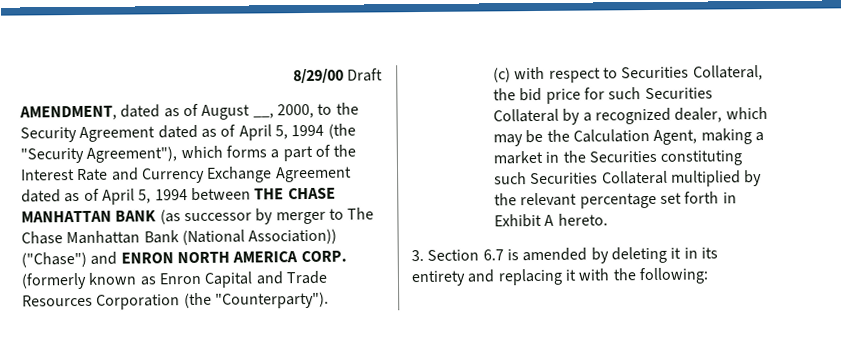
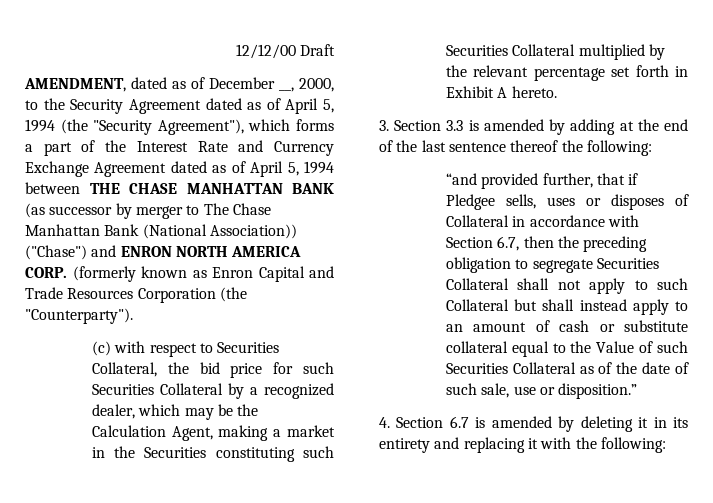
[292,68,344,84] 8/29/00 -> [235,44,296,59] 12/12/00
[201,104,251,120] August -> [209,77,275,89] December
(480, 255) none -> [446,119,688,135] [379,140,652,156] [445,173,639,189] [445,194,689,210] [445,215,639,227] [445,236,648,252] [445,257,659,273] [445,278,688,294] [445,299,688,315] [445,320,688,332] [445,341,688,357] [445,362,689,374] [445,383,638,399] [379,417,444,428] 3.3 is amended by adding at the end of the last sentence thereof the following: // “and provided further, that if Pledgee sells, uses or disposes of Collateral in accordance with Section 6.7, then the preceding obligation to segregate Securities Collateral shall not apply to such Collateral but shall instead apply to an amount of cash or substitute collateral equal to the Value of such Securities Collateral as of the date of such sale, use or disposition.” // 4. Section

